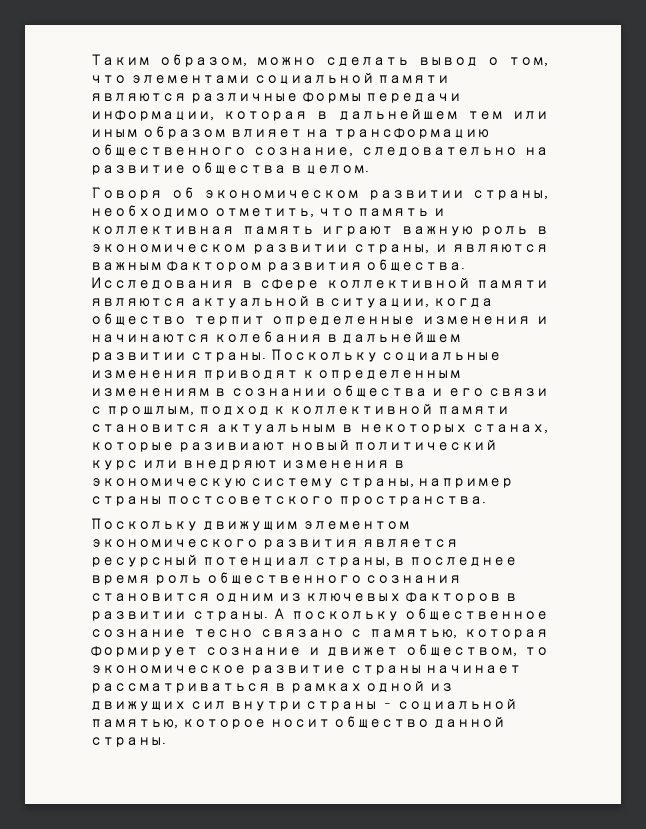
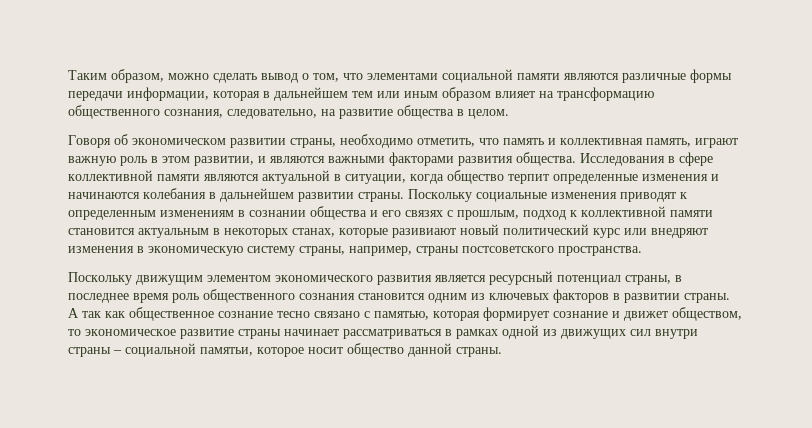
[253,147,517,157] сознание, следовательно -> [164,109,317,119] сознания, следовательно,
[241,226,314,235] память -> [646,138,691,147] память,
[90,244,548,254] [90,261,262,272] экономическом развитии страны, и являются важным фактором -> [162,152,454,166] этом развитии, и являются важными факторами
[487,388,548,397] связи -> [405,210,443,217] связях
[417,478,514,488] например -> [349,246,412,256] например,
[290,611,399,621] поскольку -> [82,311,125,318] так как
[90,719,178,729] памятью, -> [200,347,253,356] памятьи,

